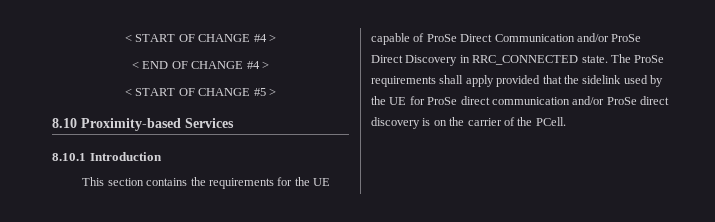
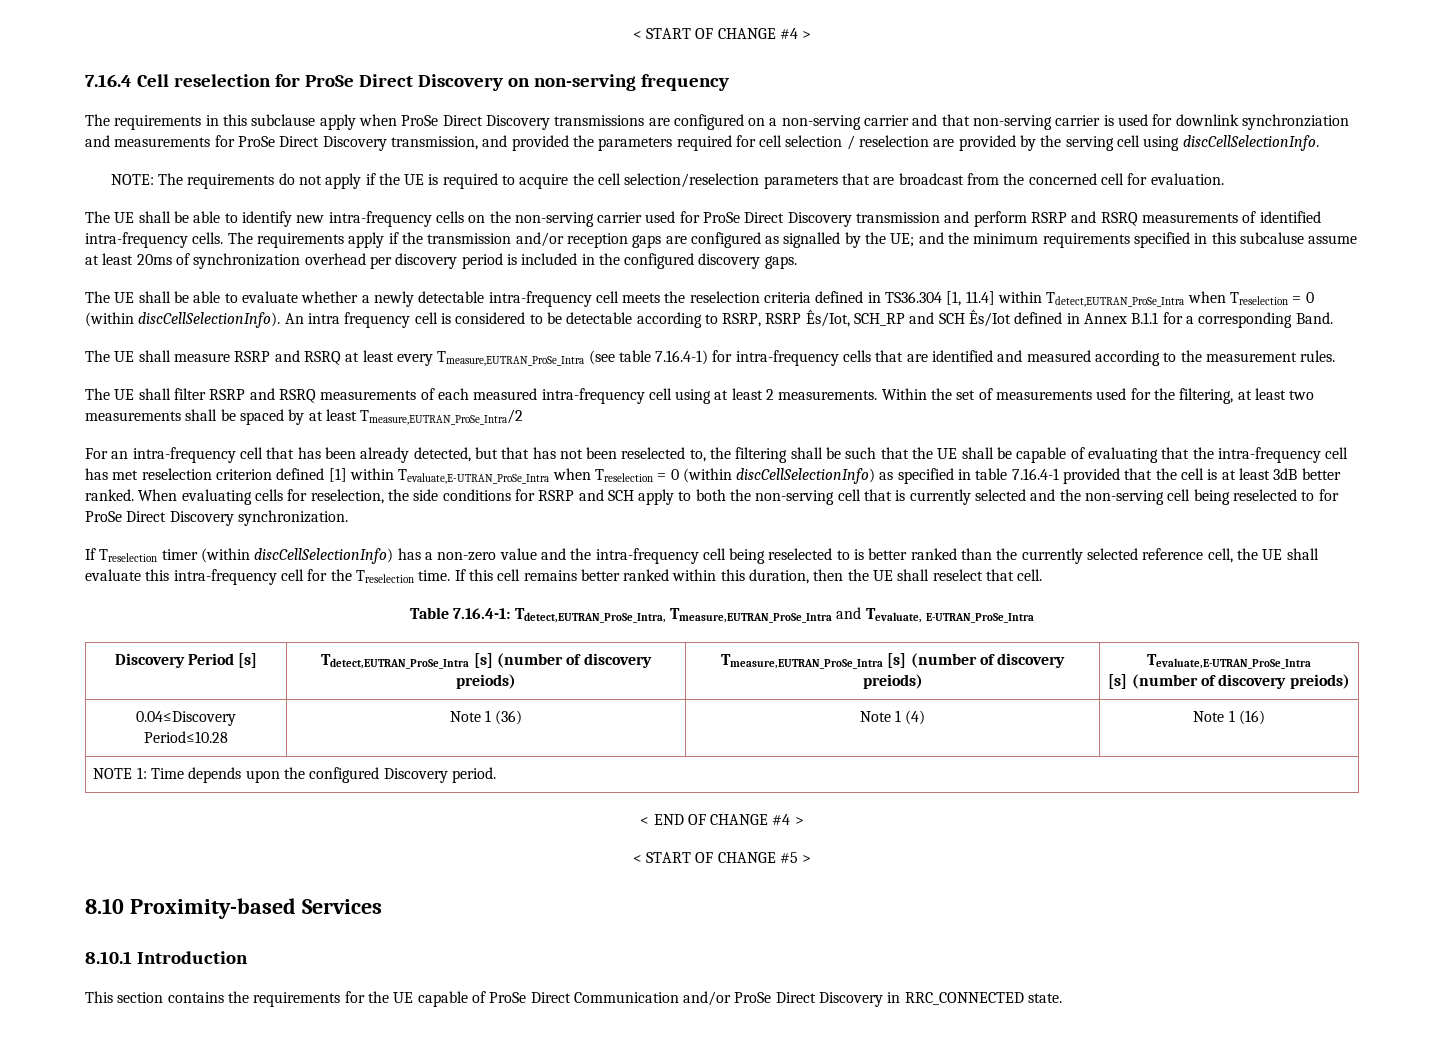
(276, 38) none -> [85,74,729,91] [85,114,1350,130] [85,135,1319,151] [110,173,1224,189] [85,211,1321,227] [85,232,1358,248] [85,253,797,269] [85,291,1314,307] [85,310,1333,328] [85,350,1336,366] [85,388,1315,404] [85,409,524,425] [85,447,1349,463] [85,468,1341,484] [85,489,1339,505] [85,510,348,526] [85,548,1319,564] [85,569,1043,585] [410,607,1034,623] [114,653,258,668] [321,653,652,669] [456,674,516,689] [720,653,1066,669] [862,674,923,689] [1147,654,1311,669] [1108,674,1350,689] [136,711,236,726] [144,731,228,743] [449,710,523,725] [859,710,926,725] [1193,710,1265,725] [93,767,497,783] // 7.16.4 Cell reselection for ProSe Direct Discovery on non-serving frequency // The requirements in this subclause apply when ProSe Direct Discovery transmissions are configured on a non-serving carrier and that non-serving carrier is used for downlink synchronziation and measurements for ProSe Direct Discovery transmission, and provided the parameters required for cell selection / reselection are provided by the serving cell using discCellSelectionInfo. // NOTE: The requirements do not apply if the UE is required to acquire the cell selection/reselection parameters that are broadcast from the concerned cell for evaluation. // The UE shall be able to identify new intra-frequency cells on the non-serving carrier used for ProSe Direct Discovery transmission and perform RSRP and RSRQ measurements of identified intra-frequency cells. The requirements apply if the transmission and/or reception gaps are configured as signalled by the UE; and the minimum requirements specified in this subcaluse assume at least 20ms of synchronization overhead per discovery period is included in the configured discovery gaps. // The UE shall be able to evaluate whether a newly detectable intra-frequency cell meets the reselection criteria defined in TS36.304 [1, 11.4] within Tdetect,EUTRAN_ProSe_Intra when Treselection = 0 (within discCellSelectionInfo). An intra frequency cell is considered to be detectable according to RSRP, RSRP Ês/Iot, SCH_RP and SCH Ês/Iot defined in Annex B.1.1 for a corresponding Band. // The UE shall measure RSRP and RSRQ at least every Tmeasure,EUTRAN_ProSe_Intra (see table 7.16.4-1) for intra-frequency cells that are identified and measured according to the measurement rules. // The UE shall filter RSRP and RSRQ measurements of each measured intra-frequency cell using at least 2 measurements. Within the set of measurements used for the filtering, at least two measurements shall be spaced by at least Tmeasure,EUTRAN_ProSe_Intra/2 // For an intra-frequency cell that has been already detected, but that has not been reselected to, the filtering shall be such that the UE shall be capable of evaluating that the intra-frequency cell has met reselection criterion defined [1] within Tevaluate,E-UTRAN_ProSe_Intra when Treselection = 0 (within discCellSelectionInfo) as specified in table 7.16.4-1 provided that the cell is at least 3dB better ranked. When evaluating cells for reselection, the side conditions for RSRP and SCH apply to both the non-serving cell that is currently selected and the non-serving cell being reselected to for ProSe Direct Discovery synchronization. // If Treselection timer (within discCellSelectionInfo) has a non-zero value and the intra-frequency cell being reselected to is better ranked than the currently selected reference cell, the UE shall evaluate this intra-frequency cell for the Treselection time. If this cell remains better ranked within this duration, then the UE shall reselect that cell. // Table 7.16.4-1: Tdetect,EUTRAN_ProSe_Intra, Tmeasure,EUTRAN_ProSe_Intra and Tevaluate, E-UTRAN_ProSe_Intra // Discovery Period [s] | Tdetect,EUTRAN_ProSe_Intra [s] (number of discovery preiods) | Tmeasure,EUTRAN_ProSe_Intra [s] (number of discovery preiods) | Tevaluate,E-UTRAN_ProSe_Intra // [s] (number of discovery preiods) // 0.04≤Discovery Period≤10.28 | Note 1 (36) | Note 1 (4) | Note 1 (16) // NOTE 1: Time depends upon the configured Discovery period.
[610,54,665,63] [371,75,663,87] [371,96,669,105] [371,117,566,129] The ProSe requirements shall apply provided that the sidelink used by the UE for ProSe direct communication and/or ProSe direct discovery is on the carrier of the PCell. -> (1063, 998) none

